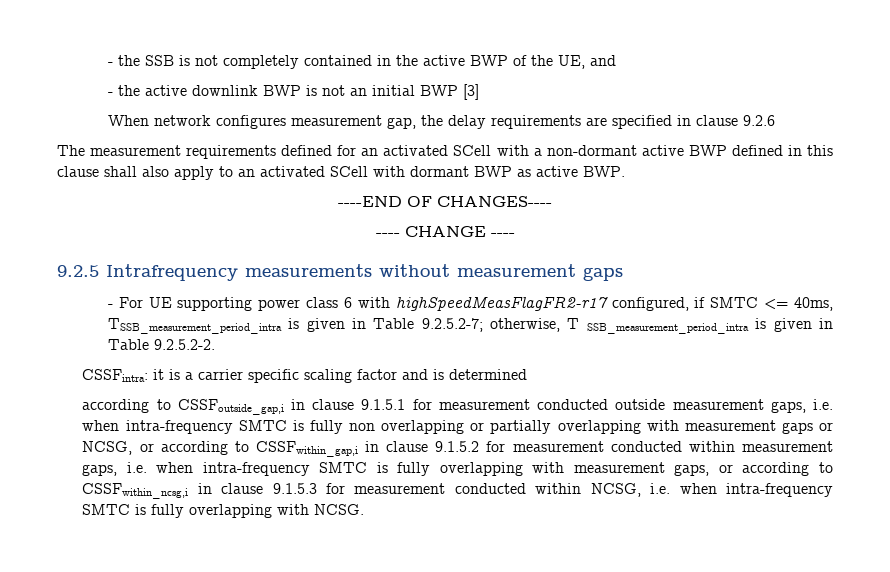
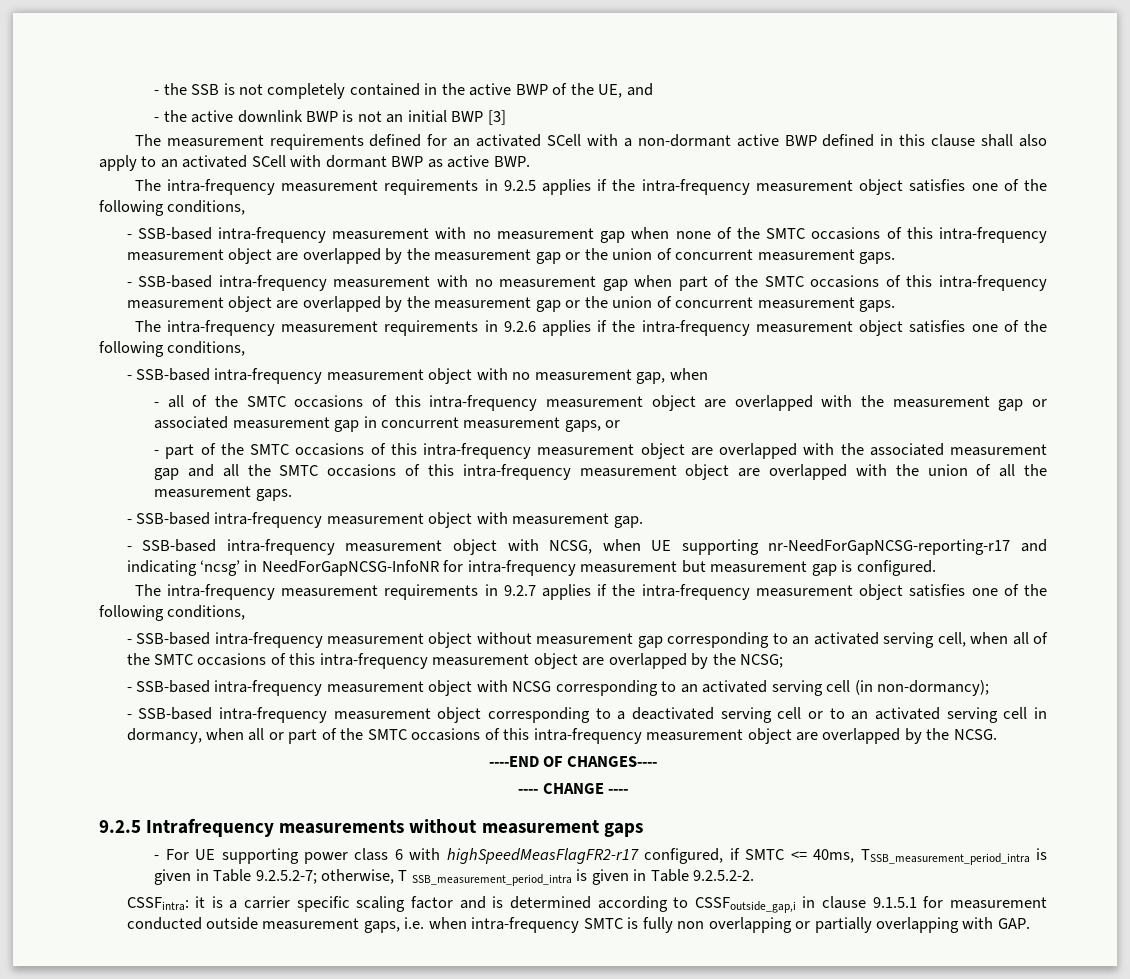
[107,115,775,129] // When network configures measurement gap, the delay requirements are specified in clause 9.2.6 -> (506, 117) none
(625, 171) none -> [134,179,1047,195] [99,200,246,216] [126,227,1047,243] [126,248,895,264] [126,275,1047,291] [126,296,895,312] [134,320,1047,336] [99,341,246,357] [126,368,708,384] [154,395,1047,411] [154,416,621,432] [154,443,1047,459] [154,464,1047,480] [154,486,292,501] [126,512,643,528] [126,539,1047,555] [126,560,936,576] [134,584,1047,600] [99,605,246,621] [126,632,1048,648] [126,653,784,669] [126,680,989,696] [126,707,1047,723] [126,728,997,744] // The intra-frequency measurement requirements in 9.2.5 applies if the intra-frequency measurement object satisfies one of the following conditions, // - SSB-based intra-frequency measurement with no measurement gap when none of the SMTC occasions of this intra-frequency measurement object are overlapped by the measurement gap or the union of concurrent measurement gaps. // - SSB-based intra-frequency measurement with no measurement gap when part of the SMTC occasions of this intra-frequency measurement object are overlapped by the measurement gap or the union of concurrent measurement gaps. // The intra-frequency measurement requirements in 9.2.6 applies if the intra-frequency measurement object satisfies one of the following conditions, // - SSB-based intra-frequency measurement object with no measurement gap, when // - all of the SMTC occasions of this intra-frequency measurement object are overlapped with the measurement gap or associated measurement gap in concurrent measurement gaps, or // - part of the SMTC occasions of this intra-frequency measurement object are overlapped with the associated measurement gap and all the SMTC occasions of this intra-frequency measurement object are overlapped with the union of all the measurement gaps. // - SSB-based intra-frequency measurement object with measurement gap. // - SSB-based intra-frequency measurement object with NCSG, when UE supporting nr-NeedForGapNCSG-reporting-r17 and indicating ‘ncsg’ in NeedForGapNCSG-InfoNR for intra-frequency measurement but measurement gap is configured. // The intra-frequency measurement requirements in 9.2.7 applies if the intra-frequency measurement object satisfies one of the following conditions, // - SSB-based intra-frequency measurement object without measurement gap corresponding to an activated serving cell, when all of the SMTC occasions of this intra-frequency measurement object are overlapped by the NCSG; // - SSB-based intra-frequency measurement object with NCSG corresponding to an activated serving cell (in non-dormancy); // - SSB-based intra-frequency measurement object corresponding to a deactivated serving cell or to an activated serving cell in dormancy, when all or part of the SMTC occasions of this intra-frequency measurement object are overlapped by the NCSG.
(528, 374) // -> (591, 902) none
[684,420,833,434] [82,441,833,457] [82,462,833,476] [82,483,833,499] [82,504,365,518] measurement gaps or NCSG, or according to CSSFwithin_gap,i in clause 9.1.5.2 for measurement conducted within measurement gaps, i.e. when intra-frequency SMTC is fully overlapping with measurement gaps, or according to CSSFwithin_ncsg,i in clause 9.1.5.3 for measurement conducted within NCSG, i.e. when intra-frequency SMTC is fully overlapping with NCSG. -> [997,918,1030,929] GAP.

